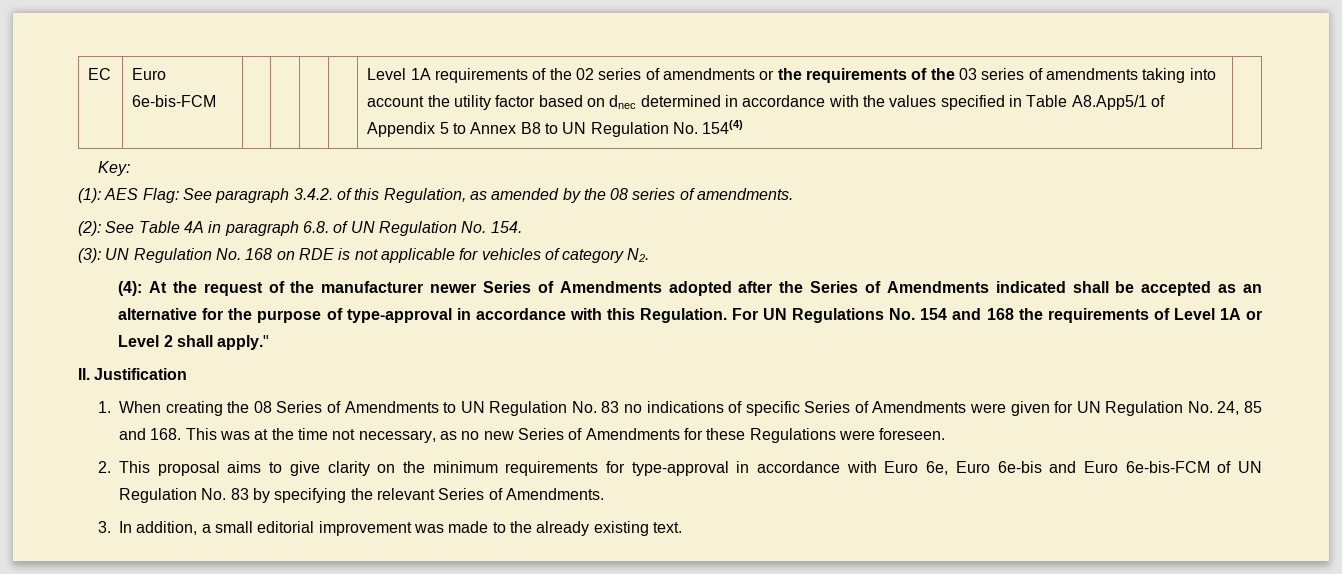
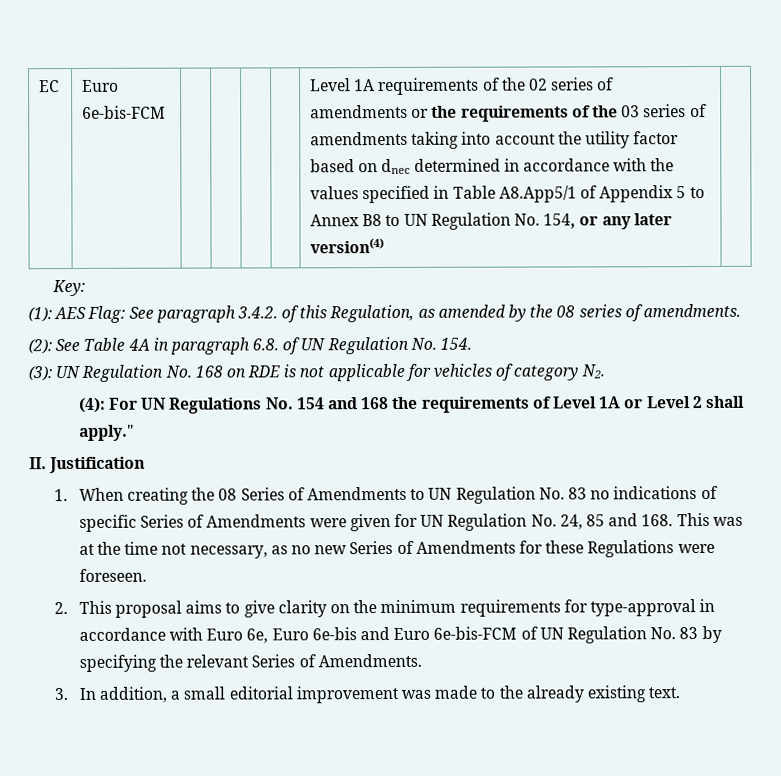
[702,120,744,134] 154(4) -> [543,213,672,230] [310,238,385,254] 154, or any later version(4)
[149,281,1262,296] [118,308,727,323] At the request of the manufacturer newer Series of Amendments adopted after the Series of Amendments indicated shall be accepted as an alternative for the purpose of type-approval in accordance with this Regulation. -> (106, 405) none

